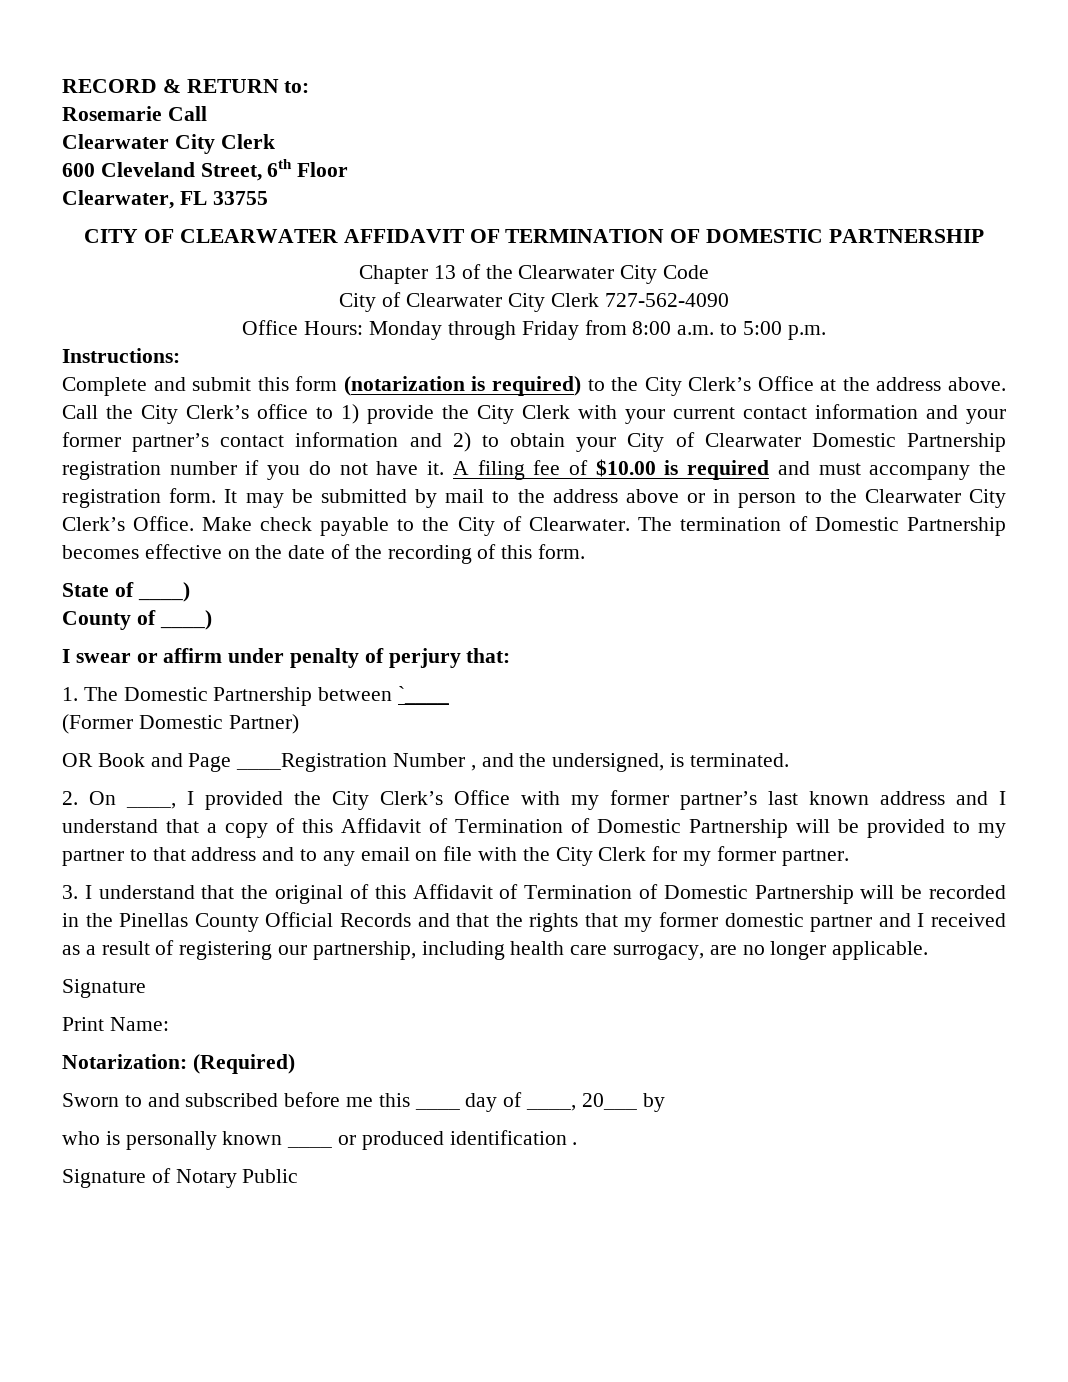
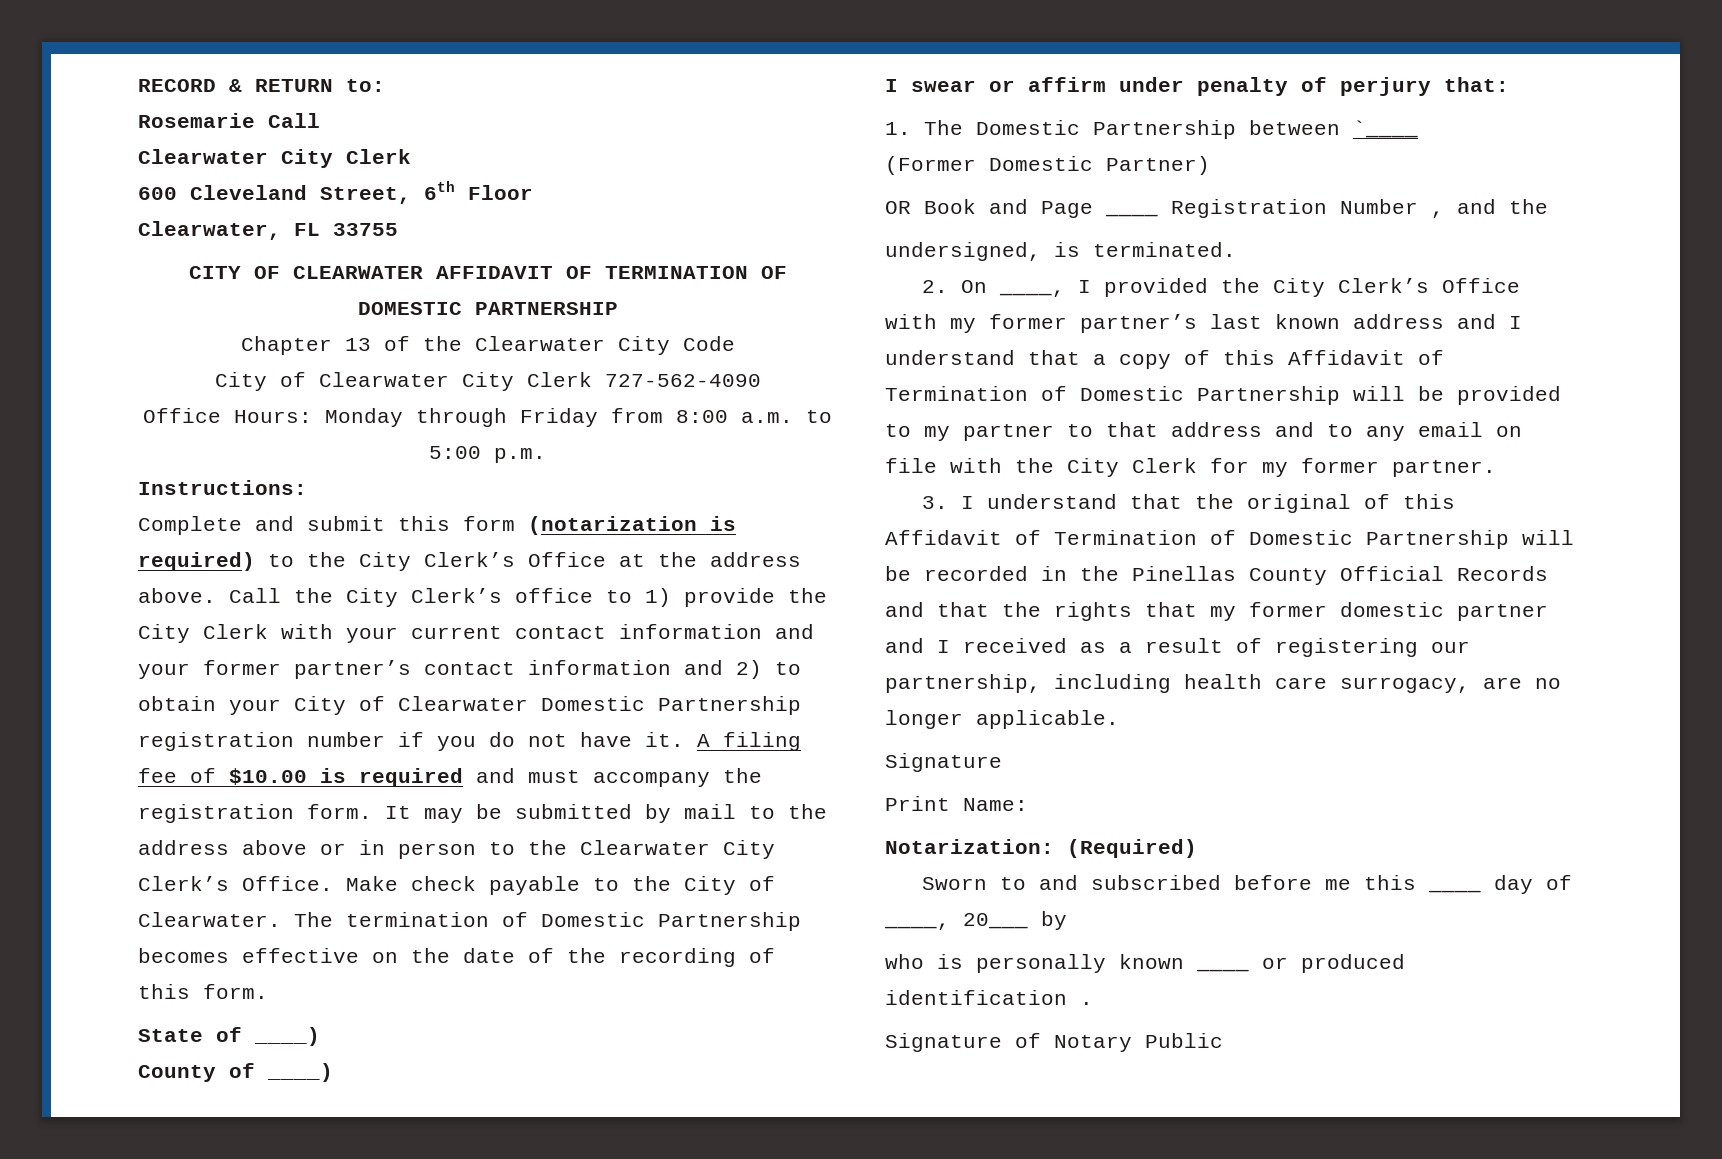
[236,753,388,772] ____Registration -> [1105,199,1327,218] ____ Registration
(547, 760) none -> (1548, 206) //

